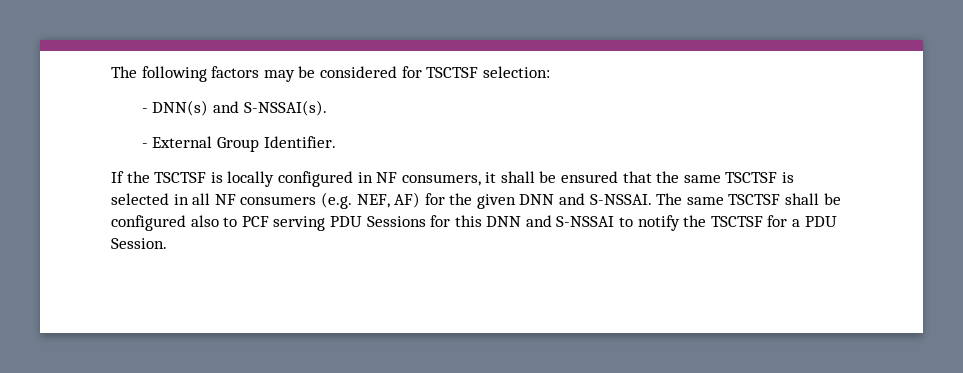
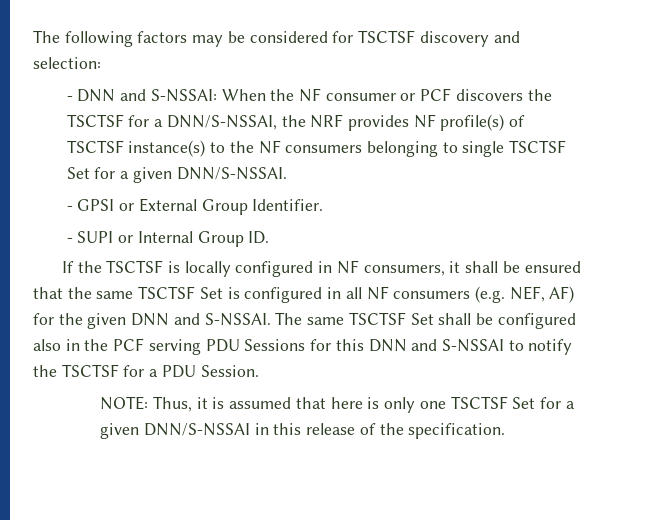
(479, 72) none -> [419,31,520,47] discovery and
[152,100,327,116] [141,143,148,148] DNN(s) and S-NSSAI(s). // - -> [77,88,552,102] [66,114,526,131] [66,140,567,157] [66,167,287,183] [66,199,135,211] DNN and S-NSSAI: When the NF consumer or PCF discovers the TSCTSF for a DNN/S-NSSAI, the NRF provides NF profile(s) of TSCTSF instance(s) to the NF consumers belonging to single TSCTSF Set for a given DNN/S-NSSAI. // - GPSI or
(336, 142) none -> [66,231,270,247] // - SUPI or Internal Group ID.
[782,172,795,183] [111,193,169,205] is selected -> [199,287,323,303] Set is configured
(781, 199) none -> [410,313,434,325] Set
[223,217,238,227] to -> [65,339,109,351] in the
(167, 243) none -> [100,396,575,413] [100,423,506,439] // NOTE: Thus, it is assumed that here is only one TSCTSF Set for a given DNN/S-NSSAI in this release of the specification.

